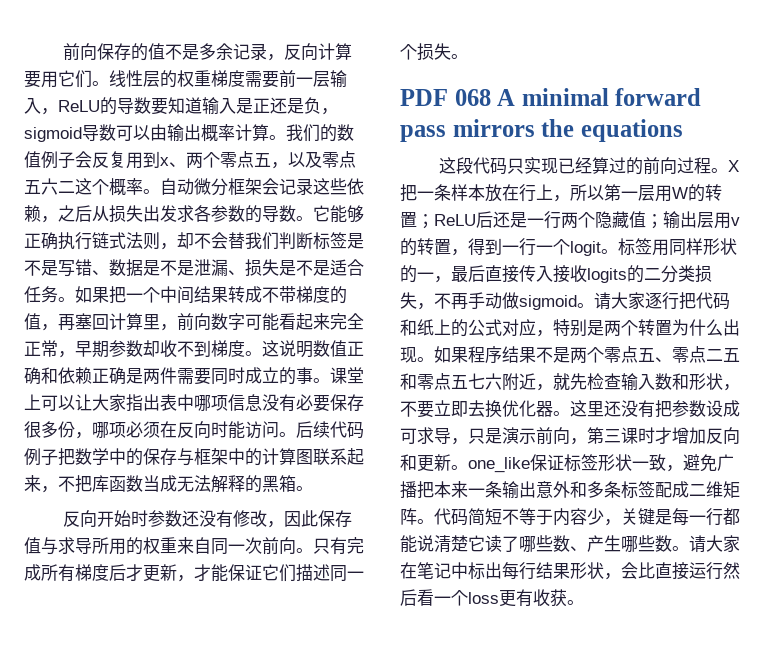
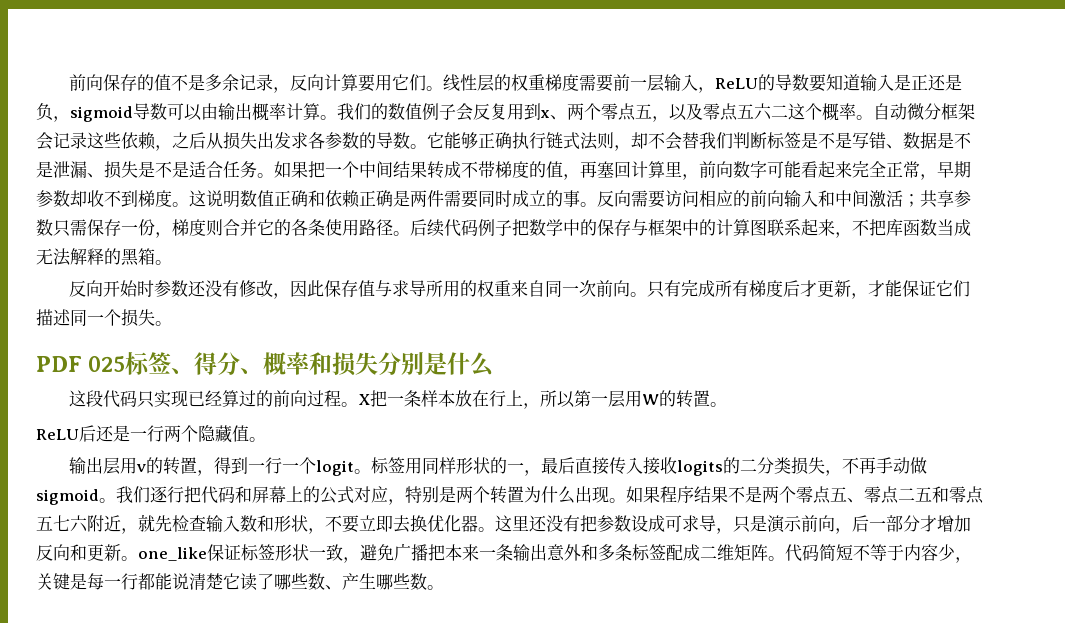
[330,367,364,384] [24,394,364,412] [24,421,279,439] 课堂上可以让大家指出表中哪项信息没有必要保存很多份，哪项必须在反向时能访问 -> [597,190,971,208] [36,219,393,238] 反向需要访问相应的前向输入和中间激活；共享参数只需保存一份，梯度则合并它的各条使用路径
[454,88,702,106] [400,119,683,142] 068 A minimal forward pass mirrors the equations -> [88,352,495,377] 025标签、得分、概率和损失分别是什么
[417,214,434,229] ； -> [710,402,728,407] 。 //
[646,214,663,229] ； -> [249,437,266,442] 。 //
[594,292,645,310] 请大家 -> [116,486,150,503] 我们
[417,319,434,336] 纸 -> [252,486,286,503] 屏幕
[587,427,655,444] 第三课时 -> [852,515,920,532] 后一部分
[689,535,740,553] [400,562,740,580] [400,589,584,607] 请大家在笔记中标出每行结果形状，会比直接运行然后看一个loss更有收获。 -> (444, 587) none

